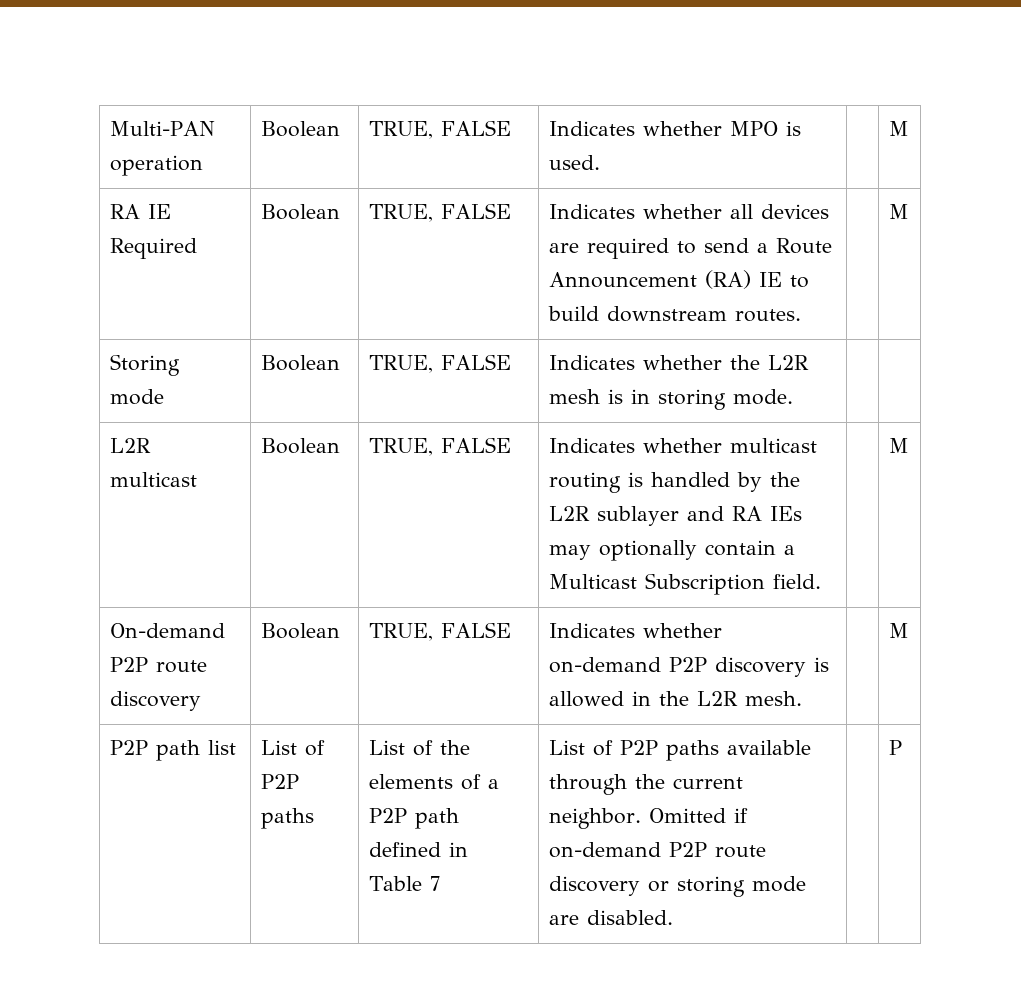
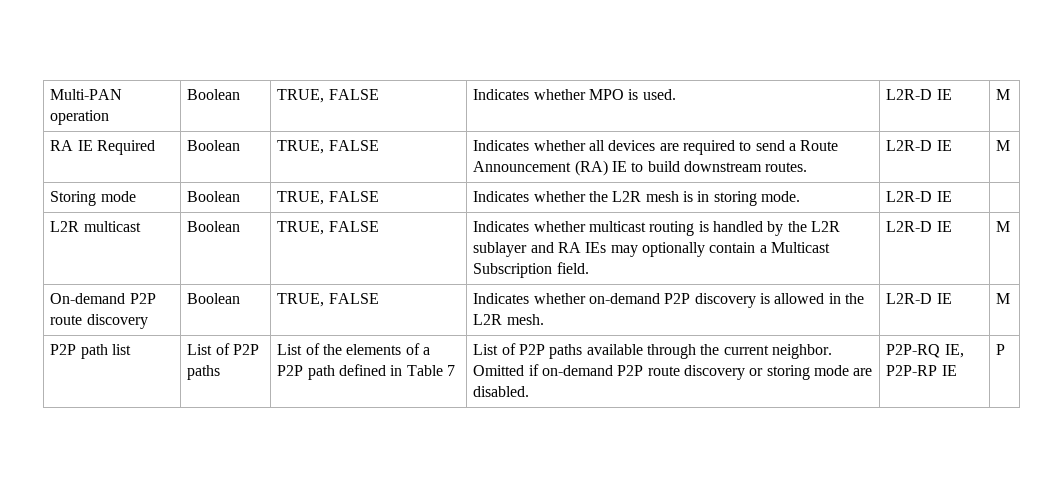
(600, 162) none -> [886,89,952,100] L2R-D IE
(801, 315) none -> [886,140,952,151] L2R-D IE
(793, 397) none -> [886,191,952,202] L2R-D IE
(821, 581) none -> [886,221,952,232] L2R-D IE
(802, 698) none -> [886,293,952,304] L2R-D IE
(673, 917) none -> [886,344,964,358] [886,365,957,376] P2P-RQ IE, P2P-RP IE

